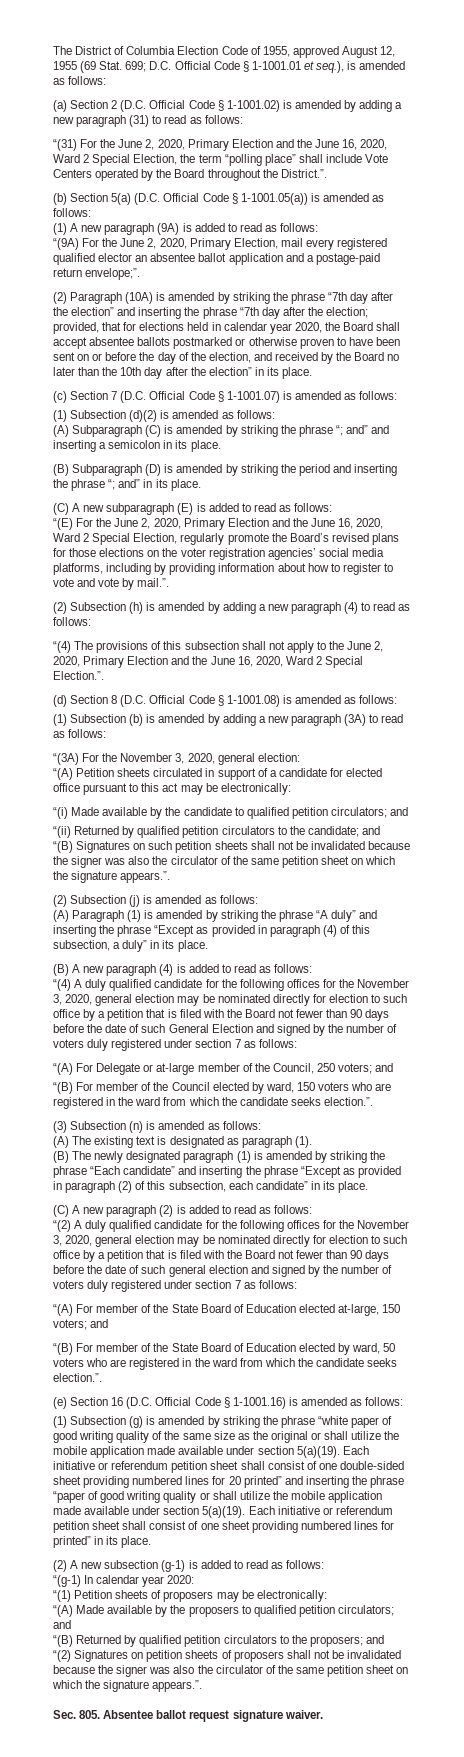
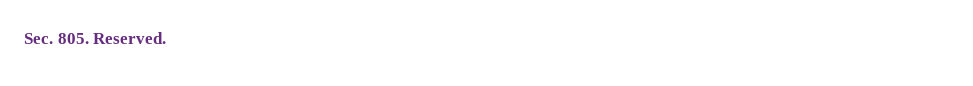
[53,46,396,58] [53,61,406,73] [53,76,107,85] [53,100,403,112] [53,115,243,127] [53,139,388,151] [53,154,389,166] [53,169,327,181] [53,193,385,205] [53,208,91,217] [53,223,319,235] [53,238,388,250] [53,253,380,265] [53,268,141,280] [53,292,394,304] [53,307,369,319] [53,322,401,334] [53,337,400,349] [53,352,400,364] [53,367,313,379] [53,391,398,403] [53,410,275,422] [53,425,390,437] [53,440,221,452] [53,464,398,476] [53,479,201,491] [53,503,333,515] [53,518,384,530] [53,533,399,545] [53,548,384,560] [53,563,393,575] [53,578,170,590] [53,602,411,614] [53,617,91,626] [53,641,384,653] [53,656,364,668] [53,671,104,680] [53,695,398,707] [53,714,404,726] [53,729,107,738] [53,753,300,765] [53,768,383,780] [53,783,291,795] [53,807,409,819] [53,826,380,838] [53,841,411,853] [53,856,396,868] [53,871,171,883] [53,895,258,907] [53,910,378,922] [53,925,371,937] [53,940,208,952] [53,964,313,976] [53,979,410,991] [53,994,408,1006] [53,1009,390,1021] [53,1024,398,1036] [53,1039,297,1051] [53,1063,394,1075] [53,1082,392,1094] [53,1097,373,1109] [53,1121,261,1133] [53,1136,312,1148] [53,1151,386,1163] [53,1166,401,1178] [53,1181,369,1193] [53,1205,313,1217] [53,1220,410,1232] [53,1235,408,1247] [53,1250,390,1262] [53,1265,393,1277] [53,1280,297,1292] [53,1304,401,1316] [53,1319,109,1330] [53,1343,396,1355] [53,1358,398,1370] [53,1373,102,1382] [53,1397,404,1409] [53,1416,393,1428] [53,1431,400,1443] [53,1446,369,1458] [53,1461,404,1473] [53,1476,405,1488] [53,1491,383,1503] [53,1506,393,1518] [53,1521,395,1533] [53,1536,152,1548] [53,1560,325,1572] [53,1575,195,1587] [53,1590,327,1602] [53,1605,394,1617] [53,1620,71,1629] [53,1635,384,1647] [53,1650,402,1662] [53,1665,409,1677] [52,1680,203,1692] [53,1710,323,1722] The District of Columbia Election Code of 1955, approved August 12, 1955 (69 Stat. 699; D.C. Official Code § 1-1001.01 et seq.), is amended as follows: // (a) Section 2 (D.C. Official Code § 1-1001.02) is amended by adding a new paragraph (31) to read as follows: // “(31) For the June 2, 2020, Primary Election and the June 16, 2020, Ward 2 Special Election, the term “polling place” shall include Vote Centers operated by the Board throughout the District.”. // (b) Section 5(a) (D.C. Official Code § 1-1001.05(a)) is amended as follows: // (1) A new paragraph (9A) is added to read as follows: // “(9A) For the June 2, 2020, Primary Election, mail every registered qualified elector an absentee ballot application and a postage-paid return envelope;”. // (2) Paragraph (10A) is amended by striking the phrase “7th day after the election” and inserting the phrase “7th day after the election; provided, that for elections held in calendar year 2020, the Board shall accept absentee ballots postmarked or otherwise proven to have been sent on or before the day of the election, and received by the Board no later than the 10th day after the election” in its place. // (c) Section 7 (D.C. Official Code § 1-1001.07) is amended as follows: // (1) Subsection (d)(2) is amended as follows: // (A) Subparagraph (C) is amended by striking the phrase “; and” and inserting a semicolon in its place. // (B) Subparagraph (D) is amended by striking the period and inserting the phrase “; and” in its place. // (C) A new subparagraph (E) is added to read as follows: // “(E) For the June 2, 2020, Primary Election and the June 16, 2020, Ward 2 Special Election, regularly promote the Board’s revised plans for those elections on the voter registration agencies’ social media platforms, including by providing information about how to register to vote and vote by mail.”. // (2) Subsection (h) is amended by adding a new paragraph (4) to read as follows: // “(4) The provisions of this subsection shall not apply to the June 2, 2020, Primary Election and the June 16, 2020, Ward 2 Special Election.”. // (d) Section 8 (D.C. Official Code § 1-1001.08) is amended as follows: // (1) Subsection (b) is amended by adding a new paragraph (3A) to read as follows: // “(3A) For the November 3, 2020, general election: // “(A) Petition sheets circulated in support of a candidate for elected office pursuant to this act may be electronically: // “(i) Made available by the candidate to qualified petition circulators; and // “(ii) Returned by qualified petition circulators to the candidate; and // “(B) Signatures on such petition sheets shall not be invalidated because the signer was also the circulator of the same petition sheet on which the signature appears.”. // (2) Subsection (j) is amended as follows: // (A) Paragraph (1) is amended by striking the phrase “A duly” and inserting the phrase “Except as provided in paragraph (4) of this subsection, a duly” in its place. // (B) A new paragraph (4) is added to read as follows: // “(4) A duly qualified candidate for the following offices for the November 3, 2020, general election may be nominated directly for election to such office by a petition that is filed with the Board not fewer than 90 days before the date of such General Election and signed by the number of voters duly registered under section 7 as follows: // “(A) For Delegate or at-large member of the Council, 250 voters; and // “(B) For member of the Council elected by ward, 150 voters who are registered in the ward from which the candidate seeks election.”. // (3) Subsection (n) is amended as follows: // (A) The existing text is designated as paragraph (1). // (B) The newly designated paragraph (1) is amended by striking the phrase “Each candidate” and inserting the phrase “Except as provided in paragraph (2) of this subsection, each candidate” in its place. // (C) A new paragraph (2) is added to read as follows: // “(2) A duly qualified candidate for the following offices for the November 3, 2020, general election may be nominated directly for election to such office by a petition that is filed with the Board not fewer than 90 days before the date of such general election and signed by the number of voters duly registered under section 7 as follows: // “(A) For member of the State Board of Education elected at-large, 150 voters; and // “(B) For member of the State Board of Education elected by ward, 50 voters who are registered in the ward from which the candidate seeks election.”. // (e) Section 16 (D.C. Official Code § 1-1001.16) is amended as follows: // (1) Subsection (g) is amended by striking the phrase “white paper of good writing quality of the same size as the original or shall utilize the mobile application made available under section 5(a)(19). Each initiative or referendum petition sheet shall consist of one double-sided sheet providing numbered lines for 20 printed” and inserting the phrase “paper of good writing quality or shall utilize the mobile application made available under section 5(a)(19). Each initiative or referendum petition sheet shall consist of one sheet providing numbered lines for printed” in its place. // (2) A new subsection (g-1) is added to read as follows: // “(g-1) In calendar year 2020: // “(1) Petition sheets of proposers may be electronically: // “(A) Made available by the proposers to qualified petition circulators; and // “(B) Returned by qualified petition circulators to the proposers; and // “(2) Signatures on petition sheets of proposers shall not be invalidated because the signer was also the circulator of the same petition sheet on which the signature appears.”. // Sec. 805. Absentee ballot request signature waiver. -> [24,32,167,44] Sec. 805. Reserved.

